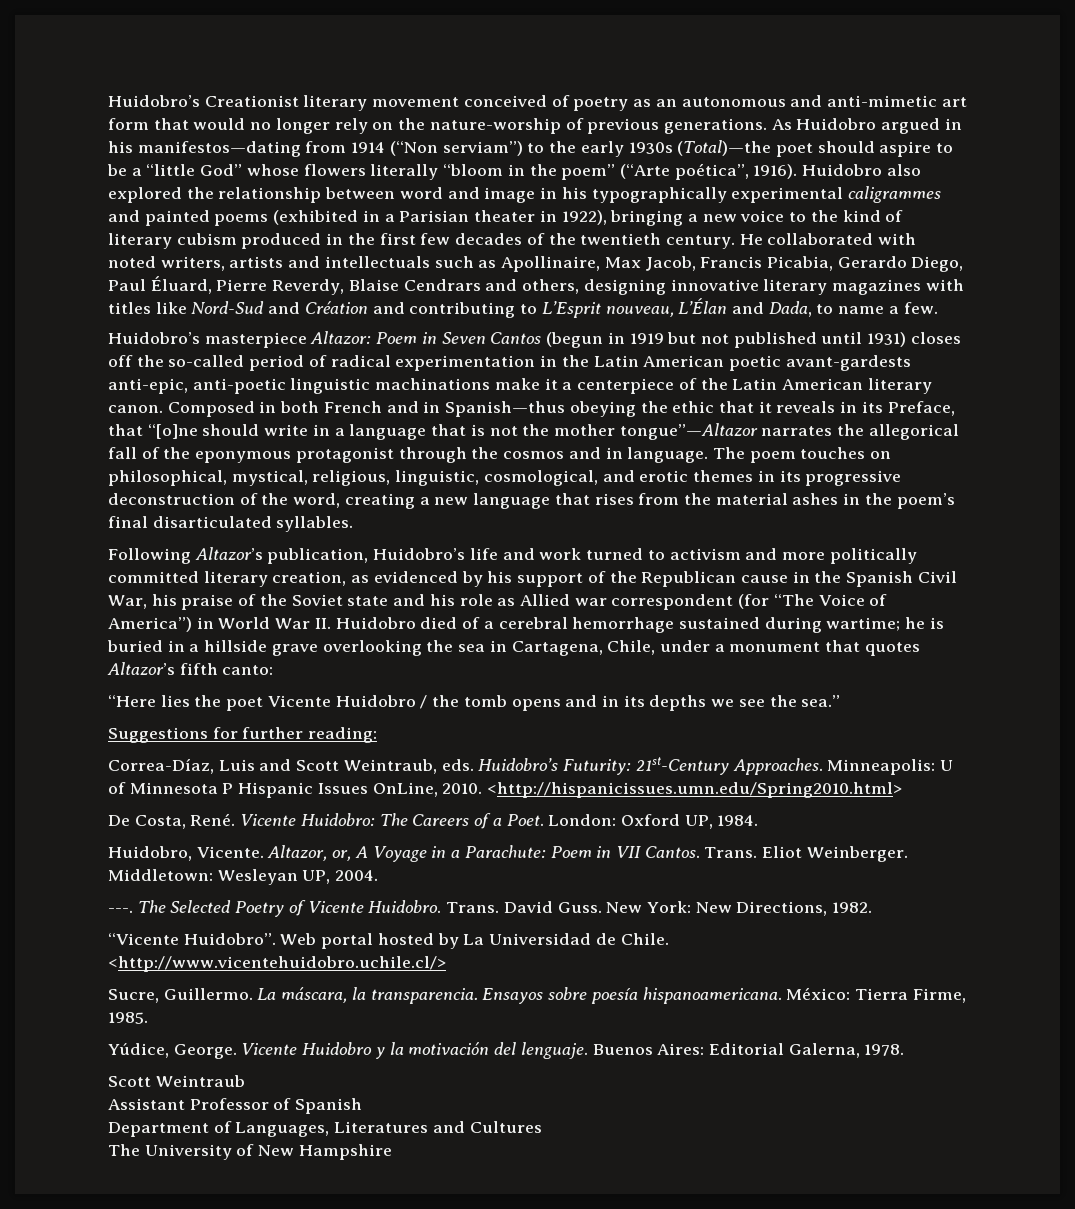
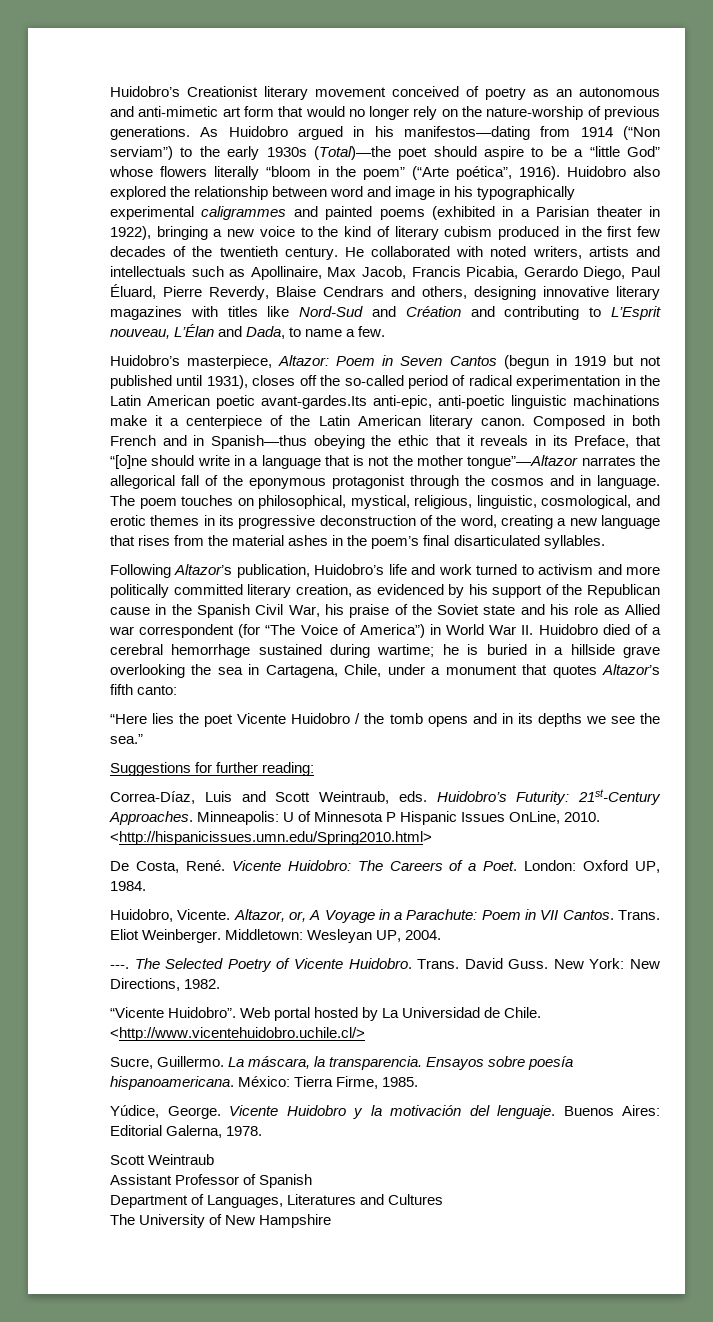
[204,332,307,348] masterpiece -> [187,355,273,369] masterpiece,
[867,332,907,347] 1931) -> [206,375,248,389] 1931),
[785,355,911,371] avant-gardests -> [261,395,367,409] avant-gardes.Its

